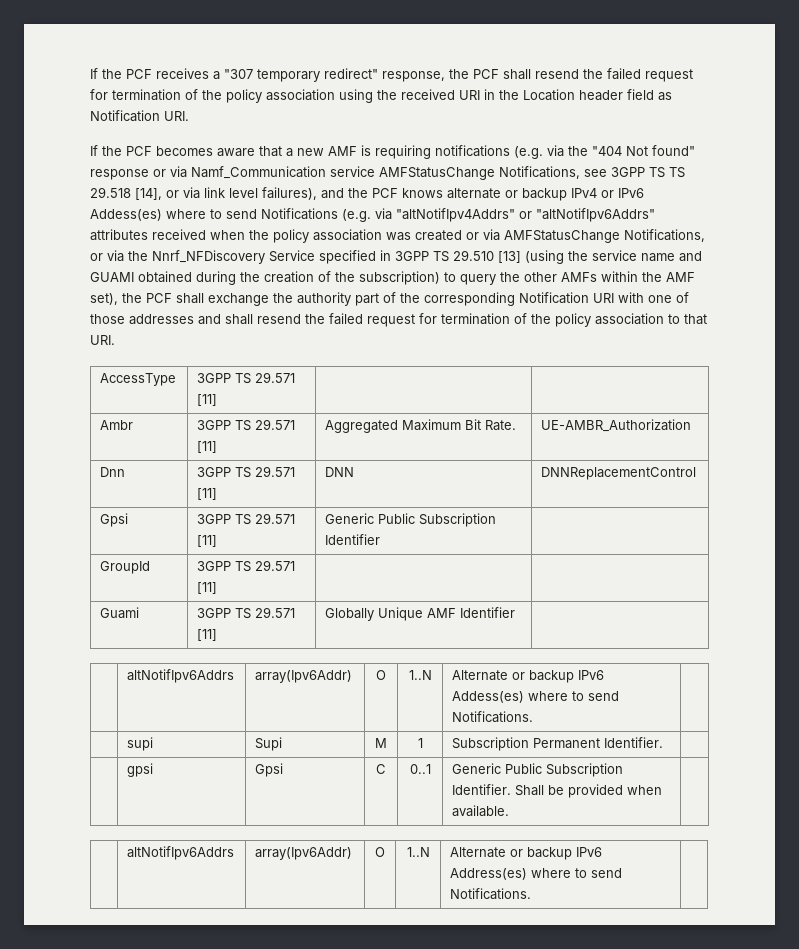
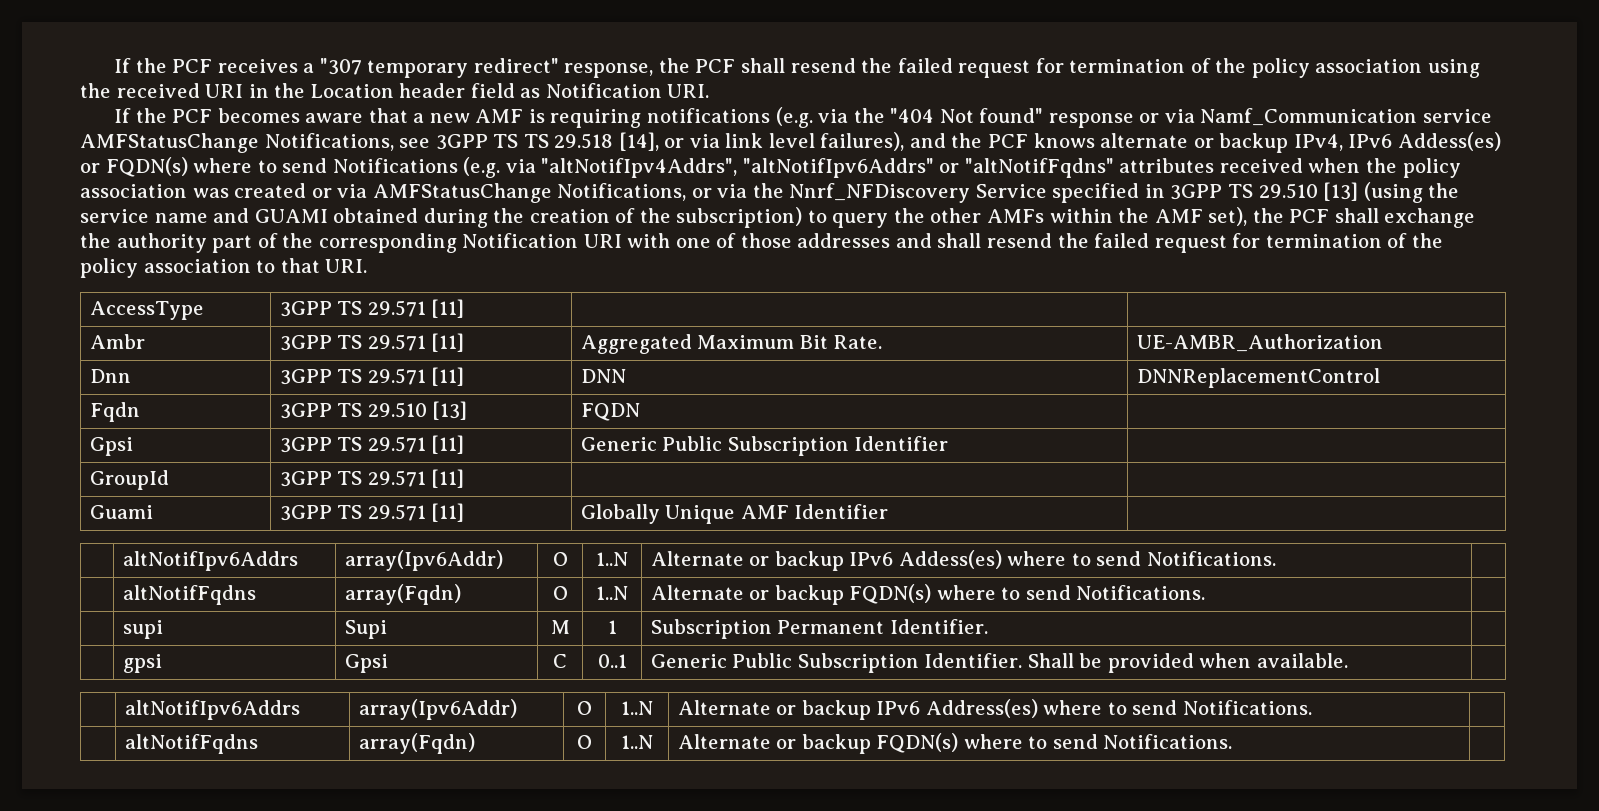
[571,188,644,198] [90,209,162,221] IPv4 or IPv6 Addess(es) -> [1293,132,1501,151] [80,157,188,177] IPv4, IPv6 Addess(es) or FQDN(s)
[396,208,655,222] "altNotifIpv4Addrs" or "altNotifIpv6Addrs" -> [541,158,1114,178] "altNotifIpv4Addrs", "altNotifIpv6Addrs" or "altNotifFqdns"
(697, 473) none -> [89,402,140,422] [279,401,468,420] [580,403,640,421] // Fqdn | 3GPP TS 29.510 [13] | FQDN |
(534, 717) none -> [122,585,256,605] [344,584,461,605] [552,586,568,600] [596,586,628,600] [650,584,1206,605] // | altNotifFqdns | array(Fqdn) | O | 1..N | Alternate or backup FQDN(s) where to send Notifications. |
(532, 894) none -> [124,734,258,754] [358,733,475,754] [577,735,592,749] [621,735,653,749] [677,733,1233,754] // | altNotifFqdns | array(Fqdn) | O | 1..N | Alternate or backup FQDN(s) where to send Notifications. |

